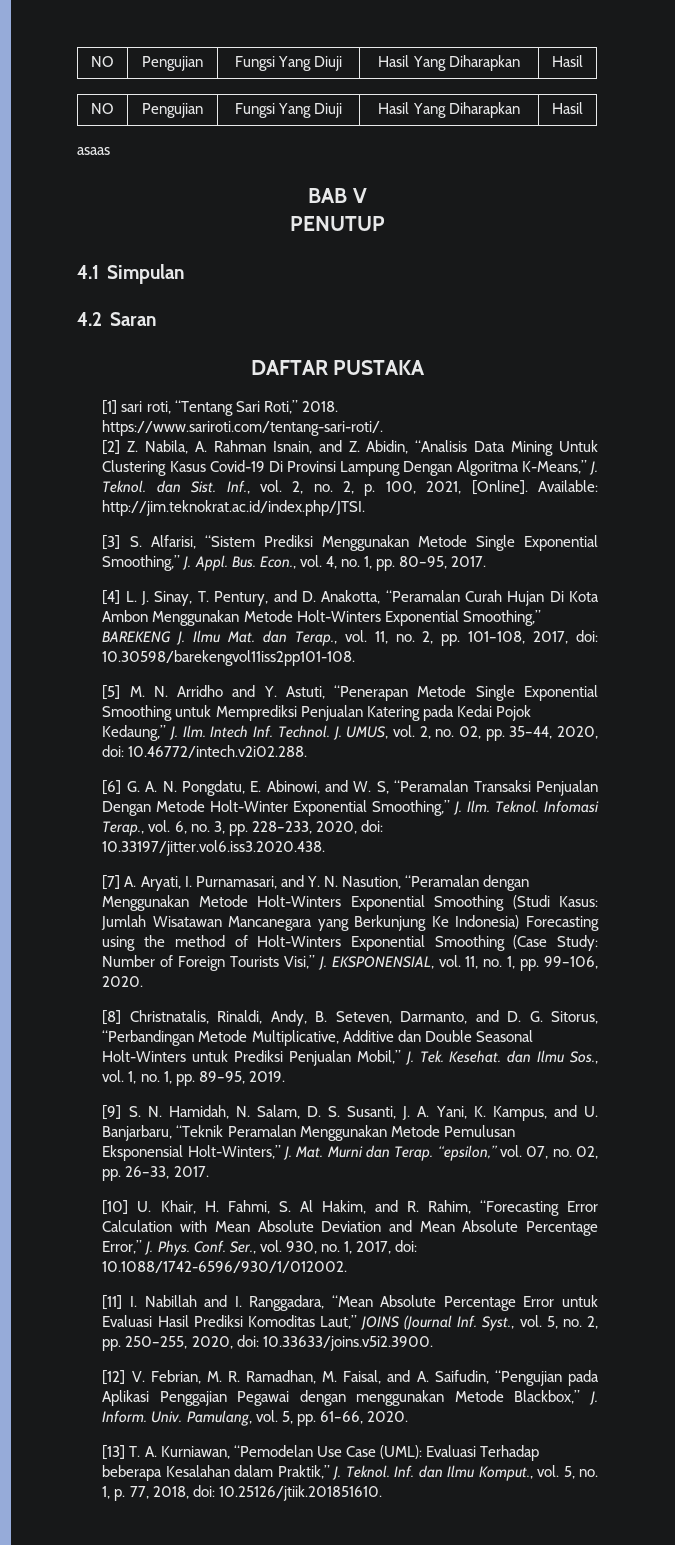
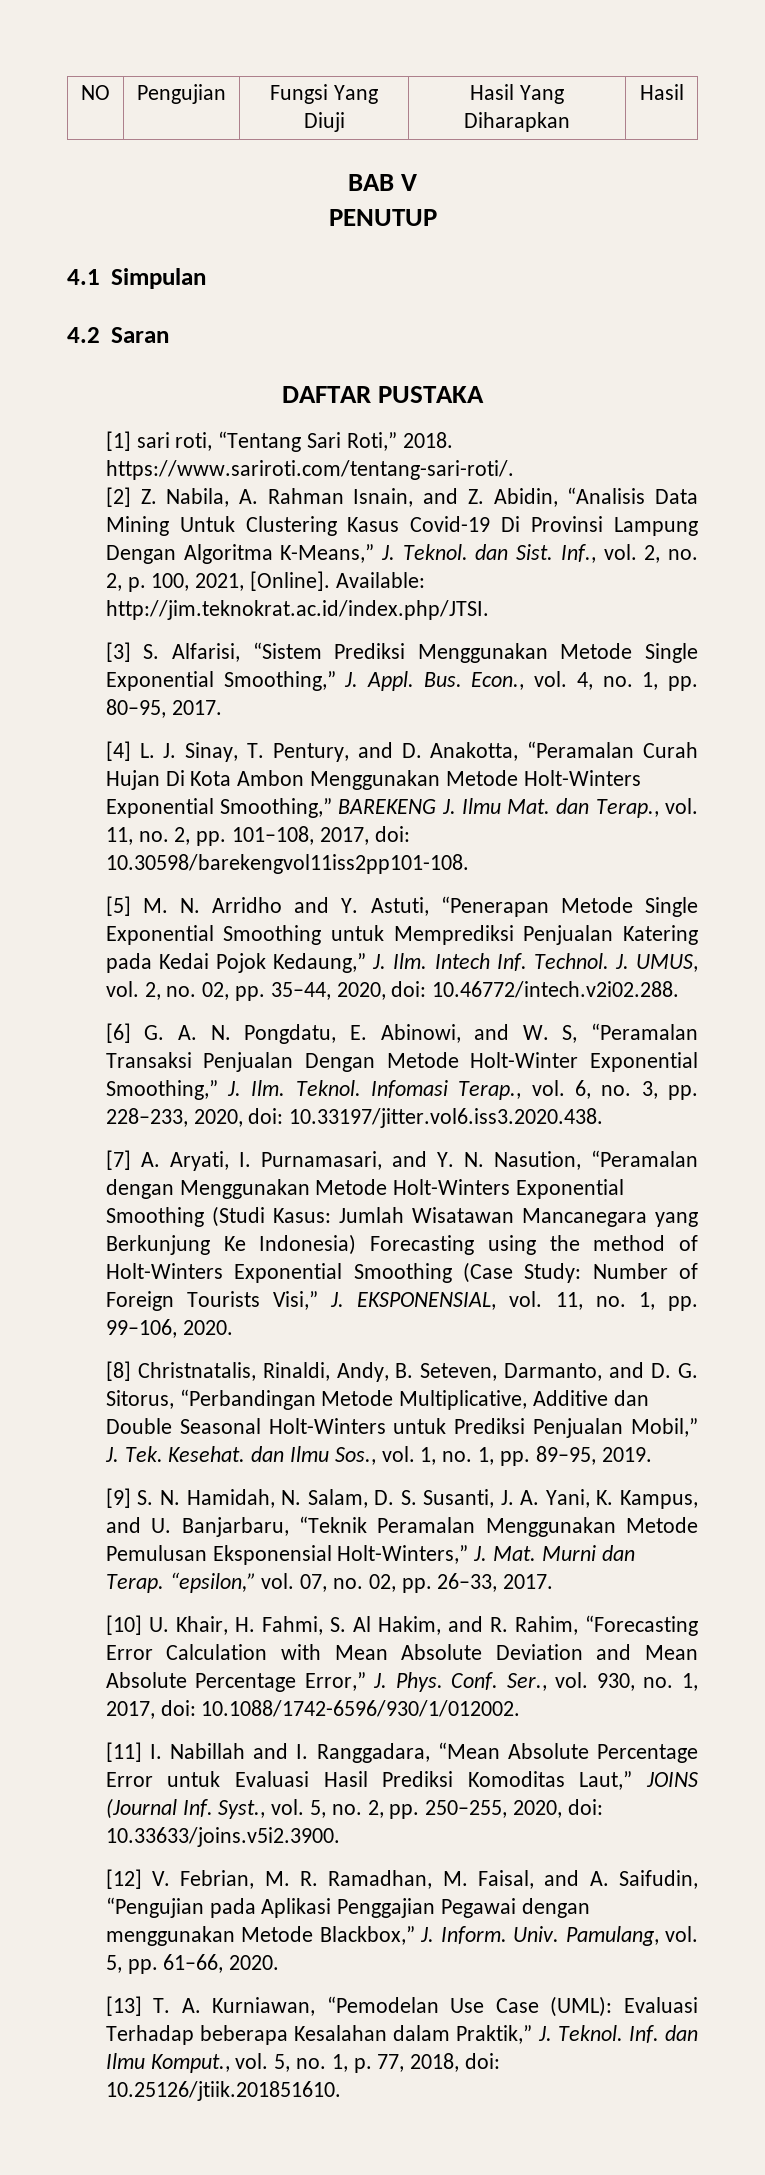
[91,56,114,67] [142,56,203,71] [234,56,343,71] [378,55,520,71] [552,55,583,67] [91,103,114,114] [142,103,203,118] [234,103,343,118] [378,102,520,118] [552,102,583,114] [77,147,110,155] NO | Pengujian | Fungsi Yang Diuji | Hasil Yang Diharapkan | Hasil // NO | Pengujian | Fungsi Yang Diuji | Hasil Yang Diharapkan | Hasil // asaas -> [81,85,110,100] [137,84,226,104] [270,84,378,104] [303,112,345,132] [470,84,564,104] [464,112,570,132] [639,84,684,100] NO | Pengujian | Fungsi Yang Diuji | Hasil Yang Diharapkan | Hasil

